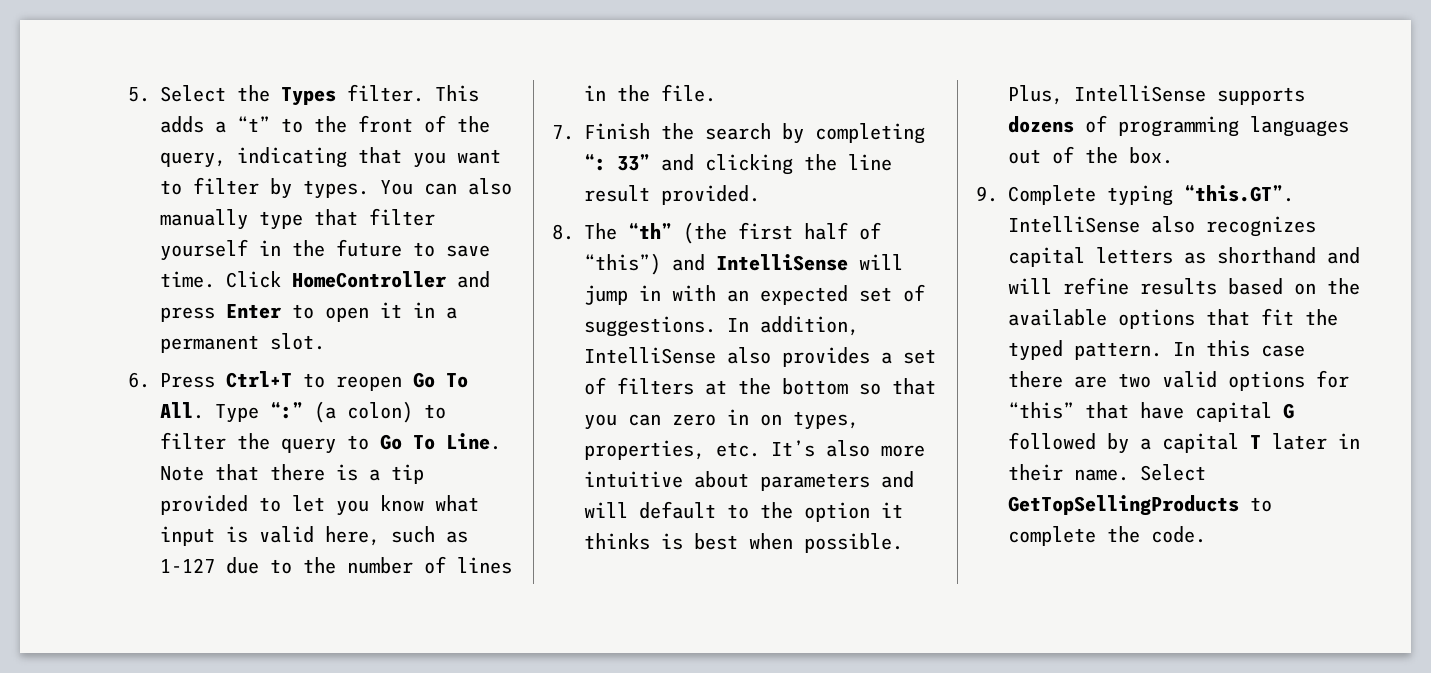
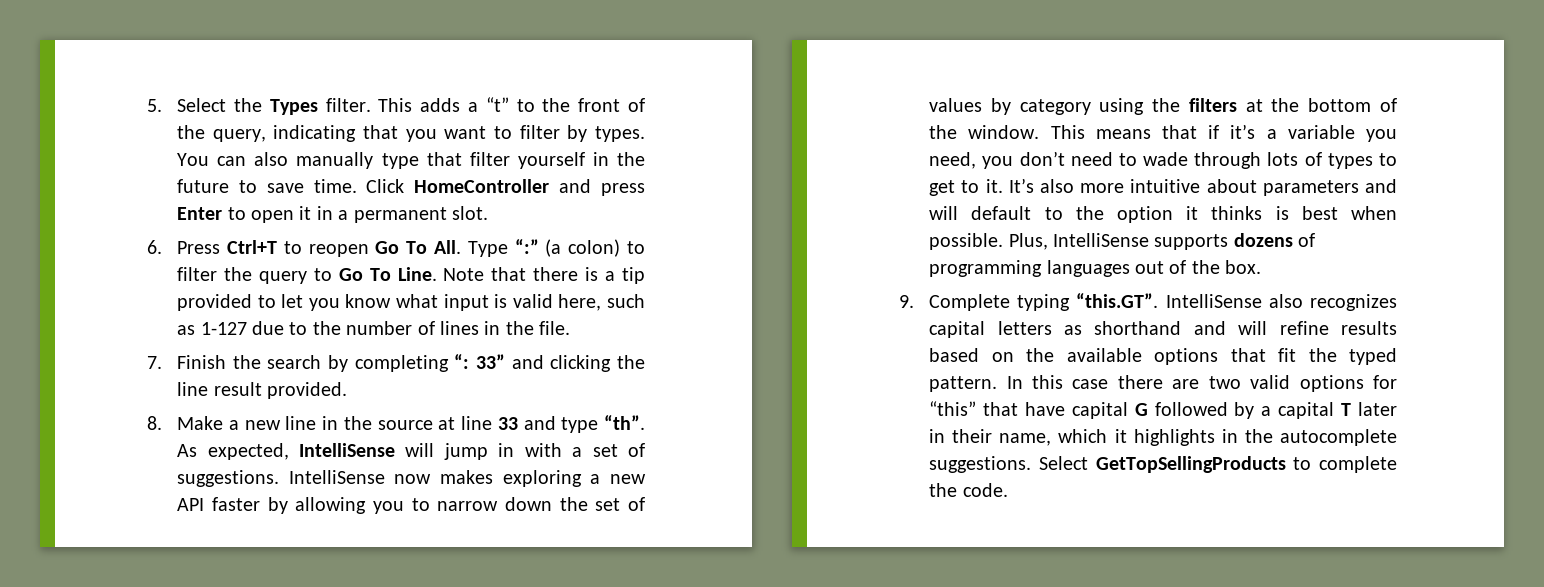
[584,222,881,244] [584,253,705,275] The “th” (the first half of “this”) and -> [177,415,645,433] [177,443,289,460] Make a new line in the source at line 33 and type “th”. As expected,
[727,285,848,305] an expected -> [572,447,583,457] a
[727,316,859,336] [584,347,936,367] [584,377,936,395] [584,409,859,430] [584,440,760,460] In addition, IntelliSense also provides a set of filters at the bottom so that you can zero in on types, properties, etc. -> [288,470,646,487] [177,497,645,514] [929,98,1397,115] [929,124,1397,142] [929,151,1397,169] [929,179,1003,196] IntelliSense now makes exploring a new API faster by allowing you to narrow down the set of values by category using the filters at the bottom of the window. This means that if it’s a variable you need, you don’t need to wade through lots of types to get to it.
[1074,469,1129,481] name. -> [999,429,1397,446] [929,456,1032,473] name, which it highlights in the autocomplete suggestions.

